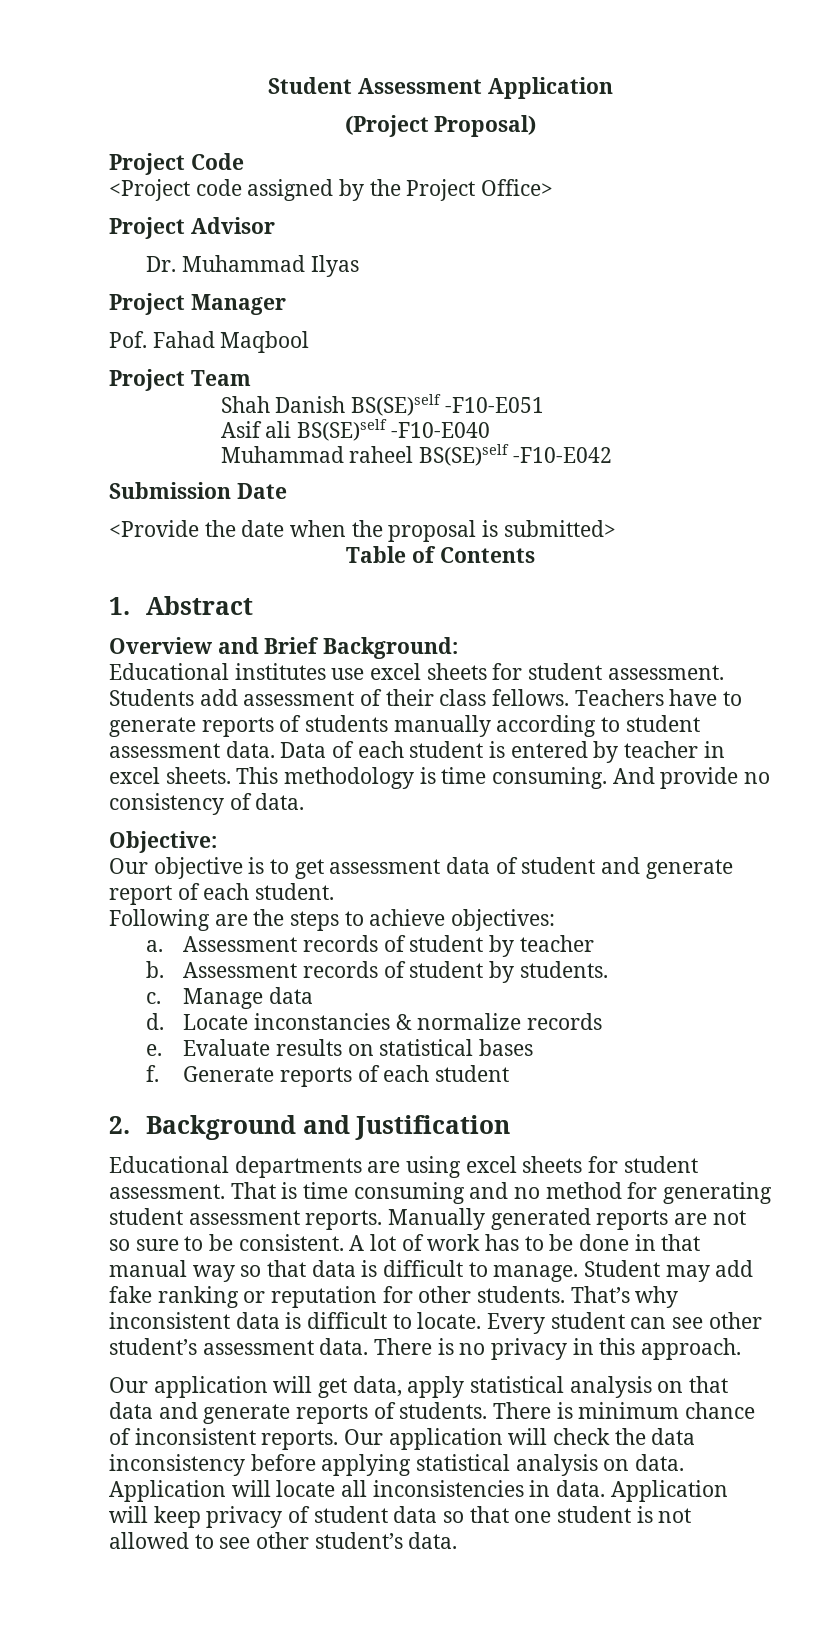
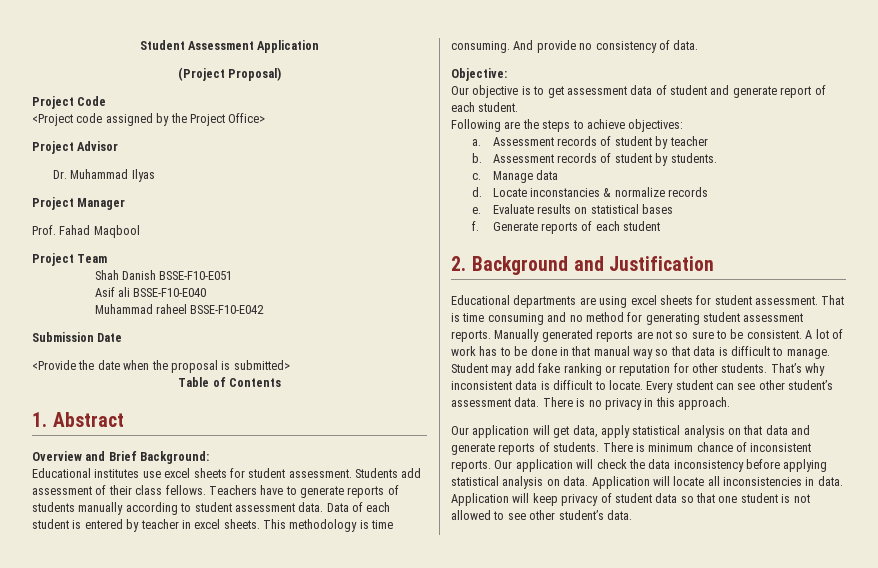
[109,331,147,348] Pof. -> [32,225,56,235] Prof.
[351,394,544,416] BS(SE)self -F10-E051 -> [159,271,233,280] BSSE-F10-E051
[297,419,490,441] BS(SE)self -F10-E040 -> [133,288,207,297] BSSE-F10-E040
[419,444,612,466] BS(SE)self -F10-E042 -> [190,305,265,314] BSSE-F10-E042

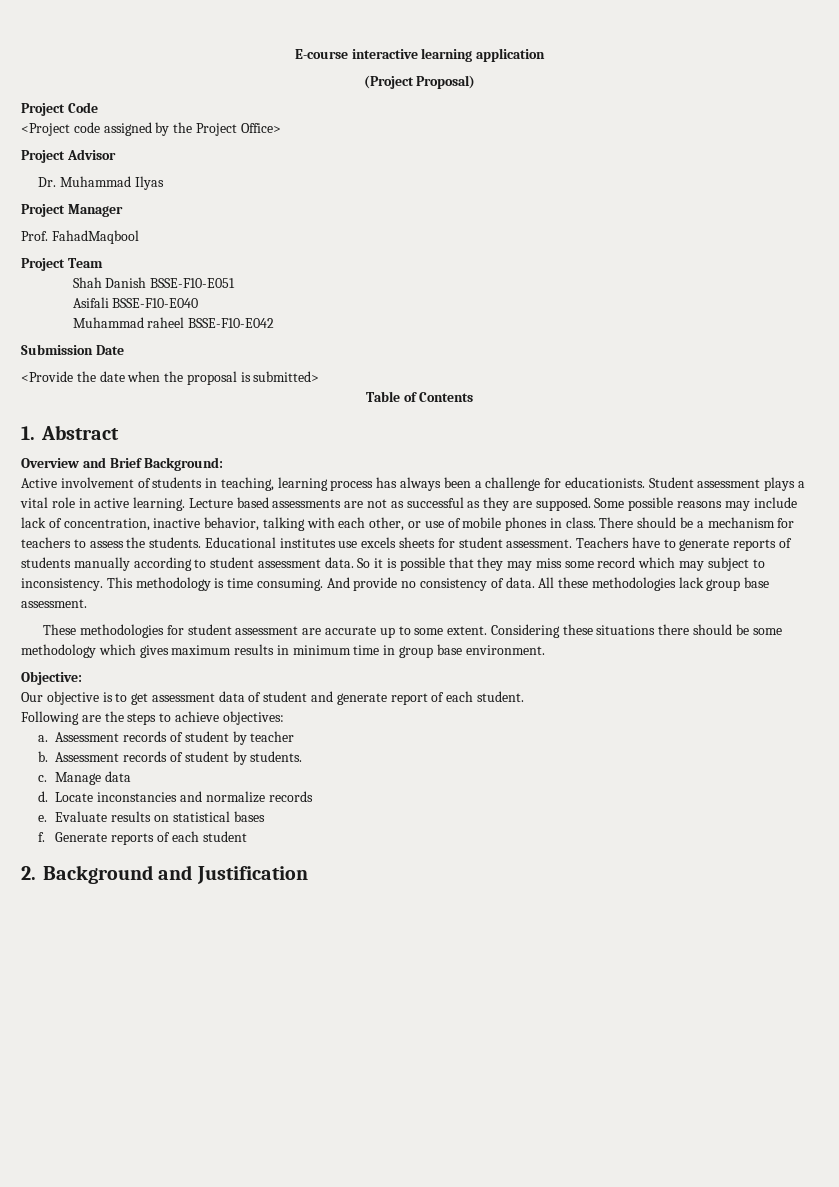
[139,40,320,53] Student Assessment Application -> [294,48,546,62] E-course interactive learning application
[59,225,140,238] Fahad Maqbool -> [51,230,139,244] FahadMaqbool
[94,287,130,297] Asif ali -> [72,297,109,308] Asifali
(210, 457) none -> [21,477,806,491] [20,497,797,511] [21,517,795,531] [21,537,202,548] Active involvement of students in teaching, learning process has always been a challenge for educationists. Student assessment plays a vital role in active learning. Lecture based assessments are not as successful as they are supposed. Some possible reasons may include lack of concentration, inactive behavior, talking with each other, or use of mobile phones in class. There should be a mechanism for teachers to assess the students.
[164,468,422,478] [32,485,206,495] excel sheets for student assessment. Students add assessment of their class fellows. -> [361,537,573,548] excels sheets for student assessment.
[326,502,391,512] [32,519,260,532] Data of each student is entered by teacher in excel sheets. -> [357,557,765,571] [21,578,103,591] So it is possible that they may miss some record which may subject to inconsistency.
(699, 45) none -> [538,577,770,591] [21,599,87,608] [43,624,782,638] [21,644,545,658] All these methodologies lack group base assessment. // These methodologies for student assessment are accurate up to some extent. Considering these situations there should be some methodology which gives maximum results in minimum time in group base environment.
[603,188,612,197] & -> [180,791,203,802] and
[451,295,845,308] [451,312,804,325] [451,329,843,342] [451,346,830,359] [451,363,826,376] [451,380,834,393] [451,397,730,410] [451,425,811,438] [451,442,812,455] [451,459,828,472] [451,476,843,489] [451,493,810,506] [451,510,632,520] // Educational departments are using excel sheets for student assessment. That is time consuming and no method for generating student assessment reports. Manually generated reports are not so sure to be consistent. A lot of work has to be done in that manual way so that data is difficult to manage. Student may add fake ranking or reputation for other students. That’s why inconsistent data is difficult to locate. Every student can see other student’s assessment data. There is no privacy in this approach. // Our application will get data, apply statistical analysis on that data and generate reports of students. There is minimum chance of inconsistent reports. Our application will check the data inconsistency before applying statistical analysis on data. Application will locate all inconsistencies in data. Application will keep privacy of student data so that one student is not allowed to see other student’s data. -> (308, 875) none

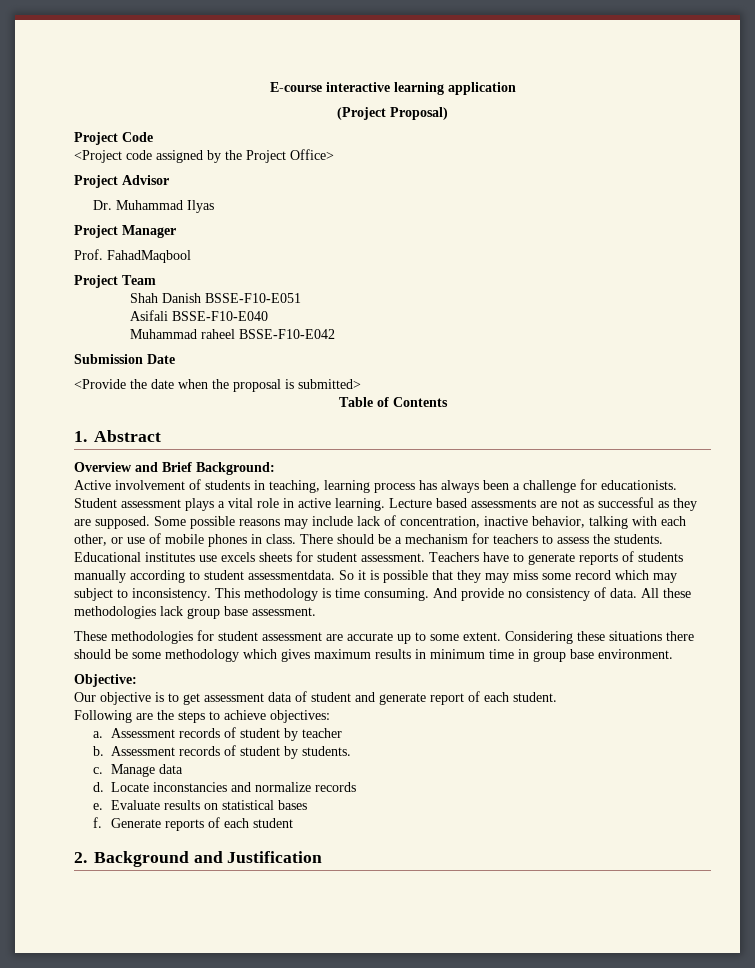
[257,557,354,568] assessment data. -> [248,570,335,580] assessmentdata.

